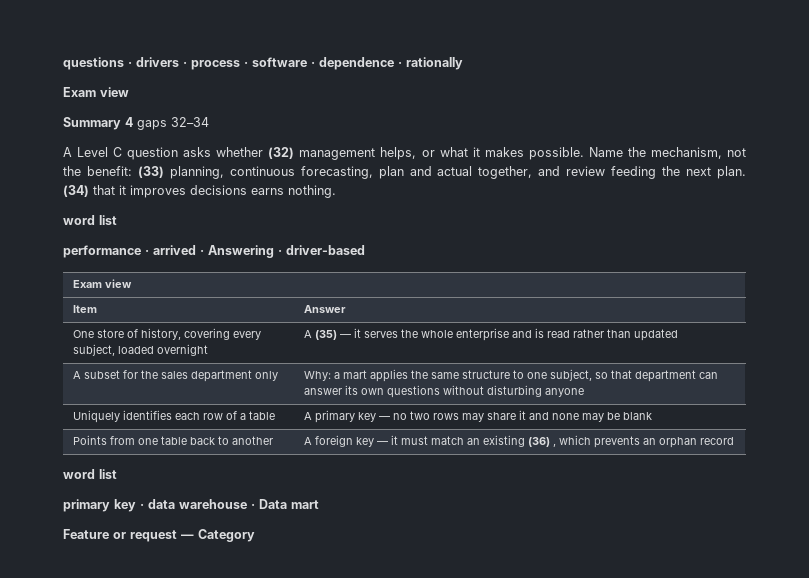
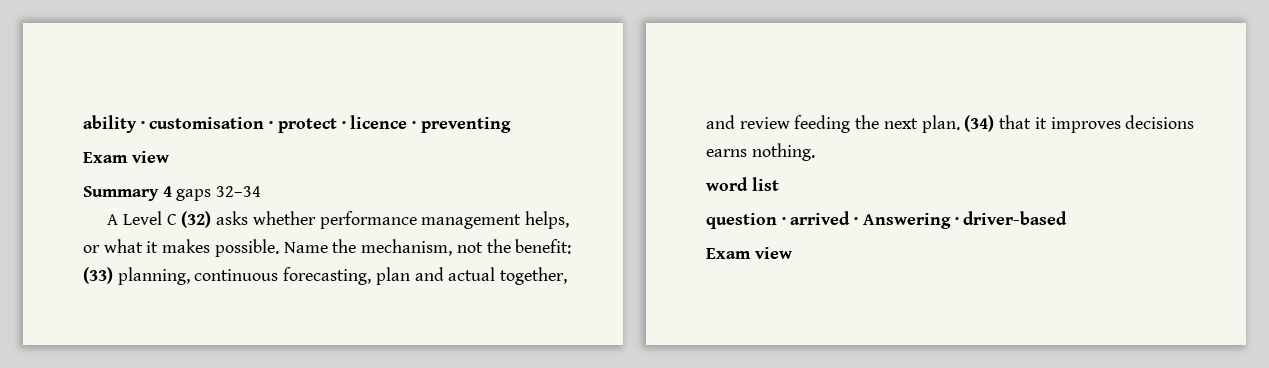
[63,57,463,70] questions · drivers · process · software · dependence · rationally -> [83,115,511,133] ability · customisation · protect · licence · preventing
[127,147,179,160] question -> [181,211,212,228] (32)
[268,147,295,159] (32) -> [319,211,417,229] performance
[63,245,141,258] performance -> [706,213,777,229] question
[72,279,132,288] [72,305,97,313] [303,305,346,313] [72,328,261,340] [72,344,208,356] [303,328,678,341] [72,370,278,382] [303,369,718,382] [303,385,584,398] [72,410,275,423] [303,410,652,423] [72,435,273,445] [303,435,734,448] [63,469,117,479] [63,499,319,512] [63,529,255,542] // Exam view // Item | Answer // One store of history, covering every subject, loaded overnight | A (35) — it serves the whole enterprise and is read rather than updated // A subset for the sales department only | Why: a mart applies the same structure to one subject, so that department can answer its own questions without disturbing anyone // Uniquely identifies each row of a table | A primary key — no two rows may share it and none may be blank // Points from one table back to another | A foreign key — it must match an existing (36) , which prevents an orphan record // word list // primary key · data warehouse · Data mart // Feature or request — Category -> [706,247,792,259] // Exam view

